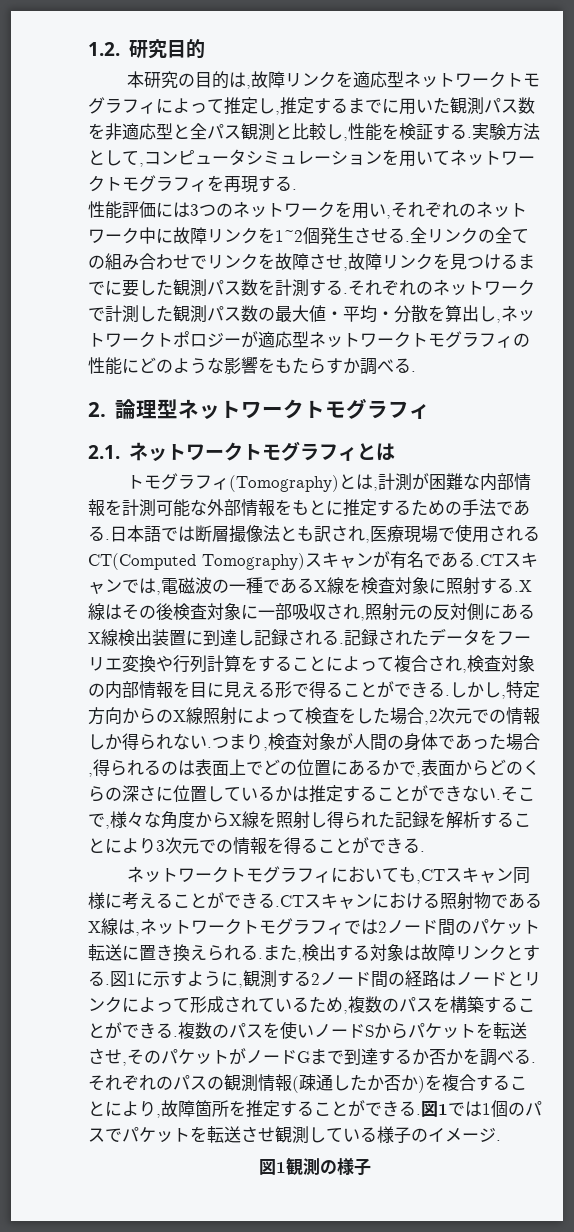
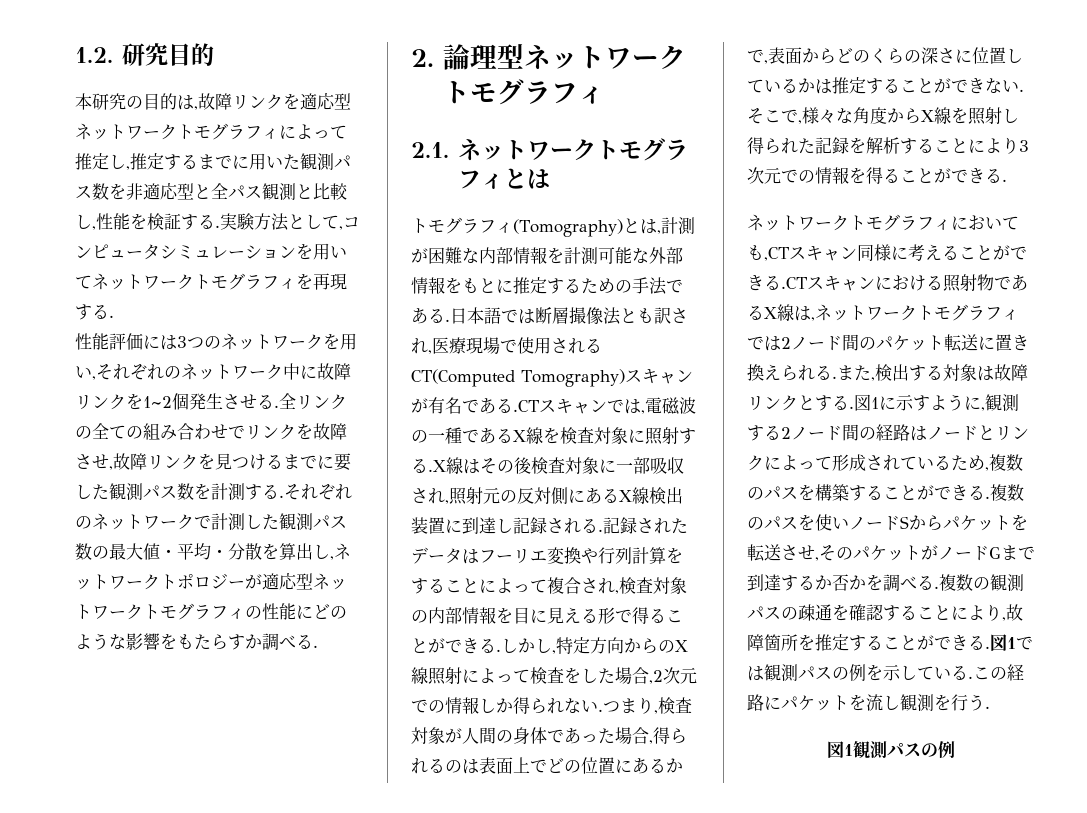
[480,629,497,645] を -> [462,549,479,564] は
[88,1074,476,1093] それぞれのパスの観測情報(疎通したか否か)を複合 -> [939,574,1024,592] [747,604,884,621] 複数の観測パスの疎通を確認
[482,1100,542,1117] [88,1126,496,1144] 1個のパスでパケットを転送させ観測している様子のイメージ -> [764,664,1024,682] [747,694,985,712] 観測パスの例を示している.この経路にパケットを流し観測を行う
[320,1158,371,1176] の様子 -> [887,741,955,758] パスの例

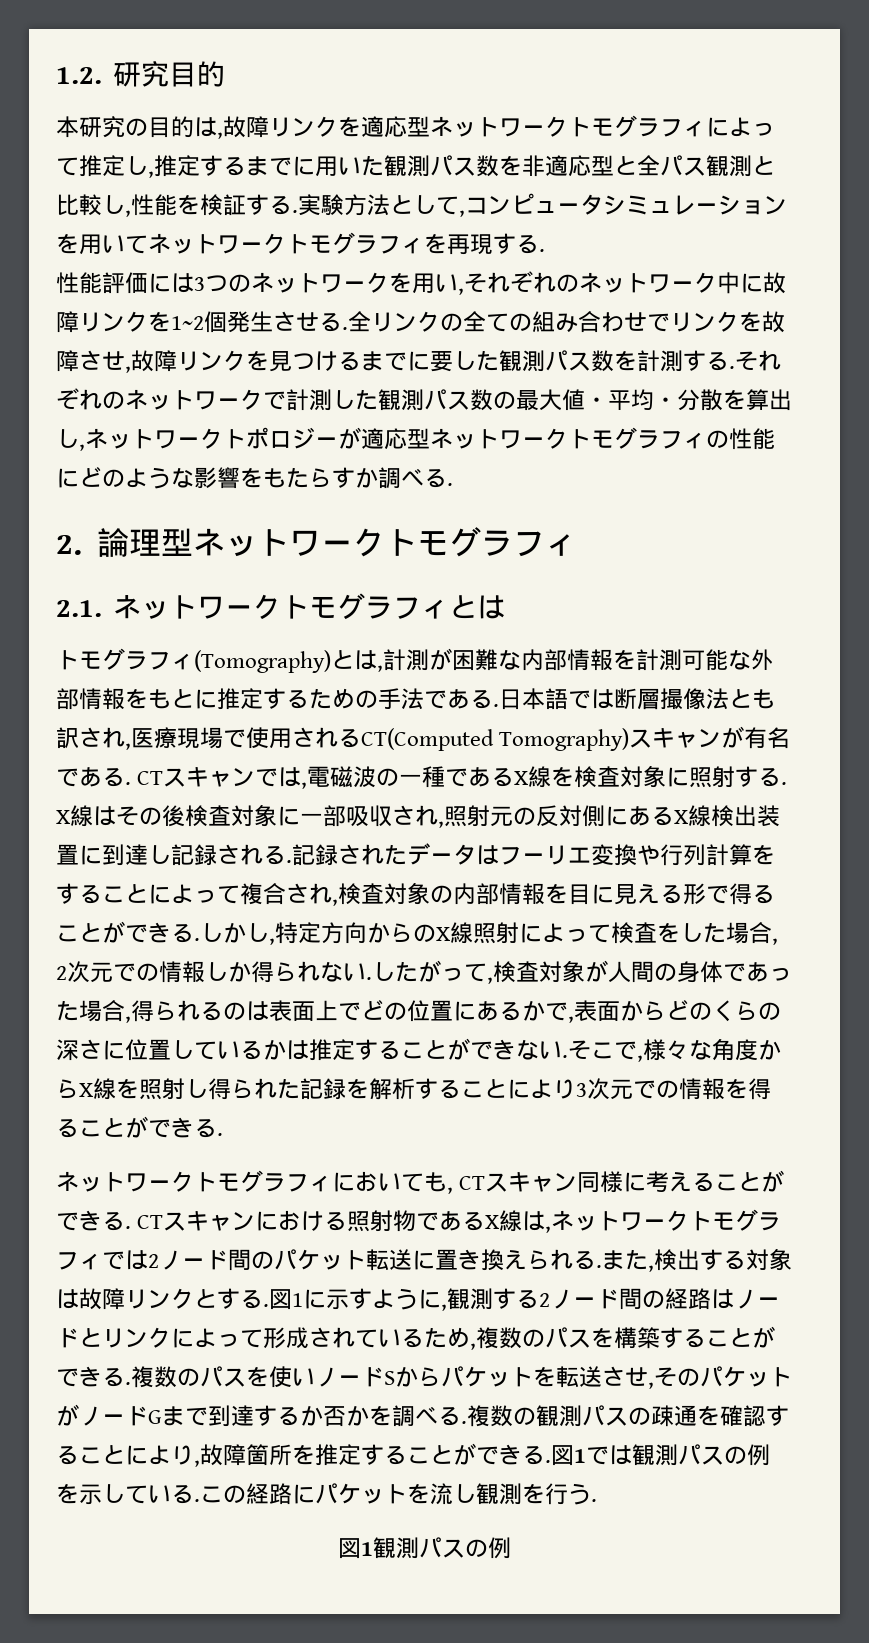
[513,400,539,412] .CT -> [125,771,164,785] . CT
[428,460,446,472] .X -> [781,782,788,785] [56,810,70,824] . X
[649,670,663,684] ,2 -> [772,938,778,945] [56,966,67,980] , 2
[603,697,654,714] つまり -> [372,960,487,982] したがって
[764,247,789,261] ,CT -> [447,1176,486,1194] , CT
[781,277,807,289] .CT -> [125,1215,164,1229] . CT

